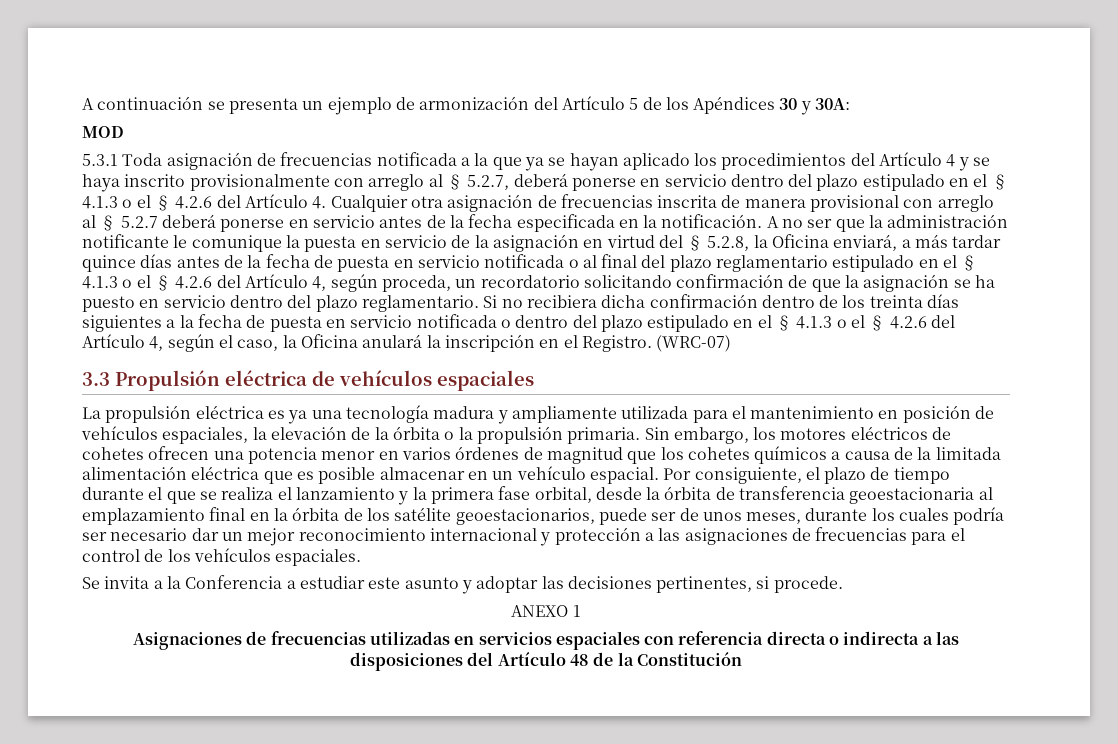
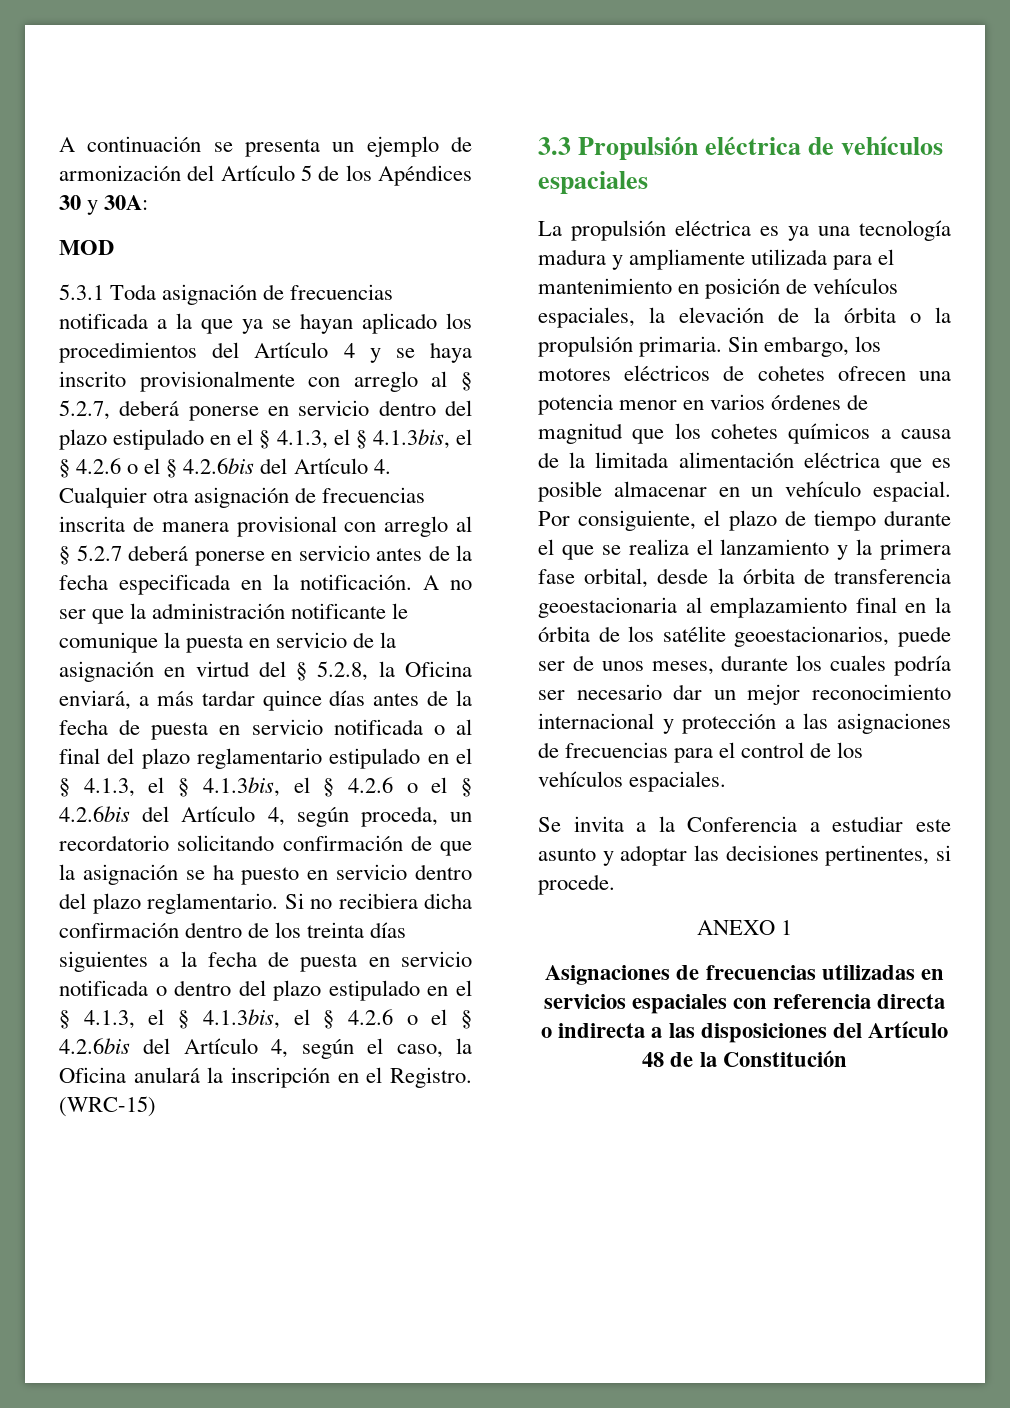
[82,195,213,211] 4.1.3 o el § 4.2.6 -> [276,429,472,449] [59,458,255,478] 4.1.3, el § 4.1.3bis, el § 4.2.6 o el § 4.2.6bis
[82,275,213,291] 4.1.3 o el § 4.2.6 -> [83,777,472,797] [59,806,130,822] 4.1.3, el § 4.1.3bis, el § 4.2.6 o el § 4.2.6bis
[796,315,927,331] 4.1.3 o el § 4.2.6 -> [83,1009,472,1029] [59,1038,130,1054] 4.1.3, el § 4.1.3bis, el § 4.2.6 o el § 4.2.6bis
[656,335,732,352] (WRC-07) -> [59,1096,156,1117] (WRC-15)

